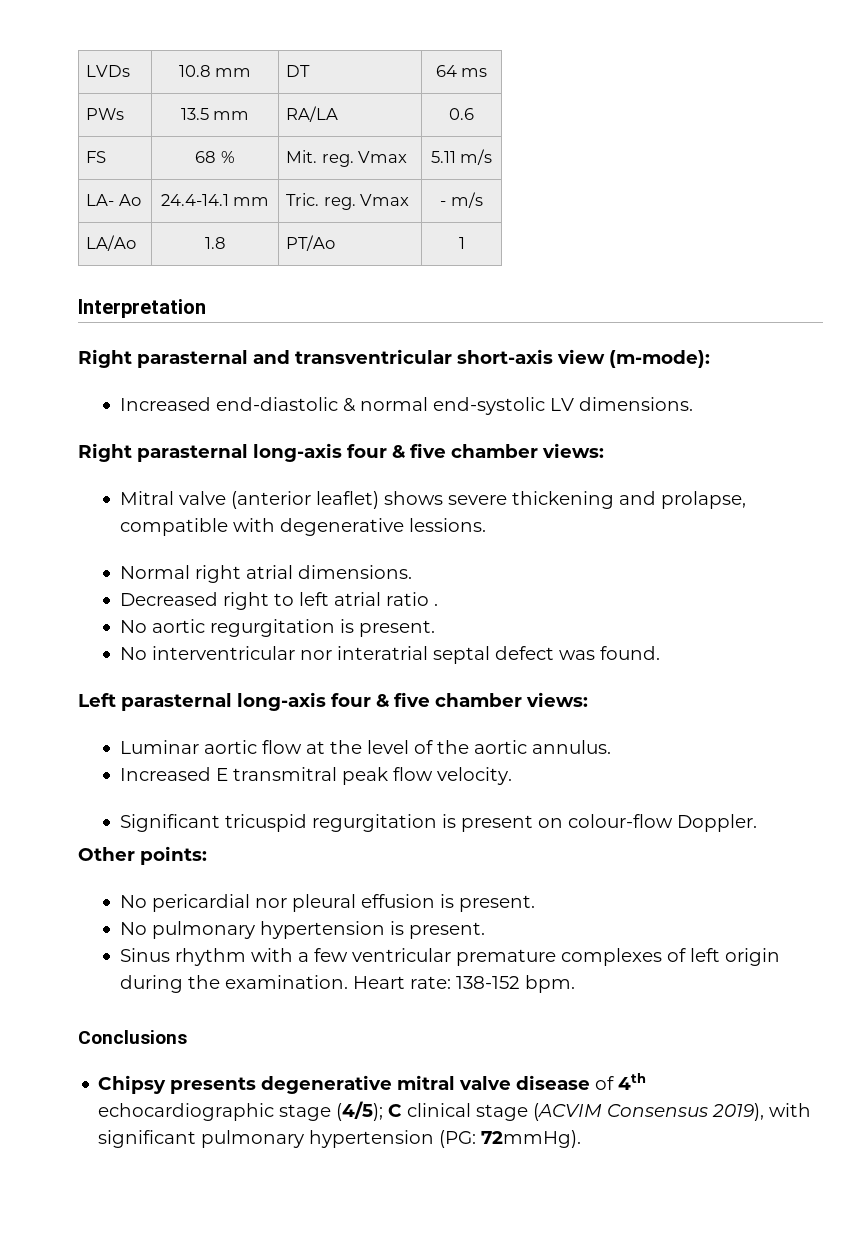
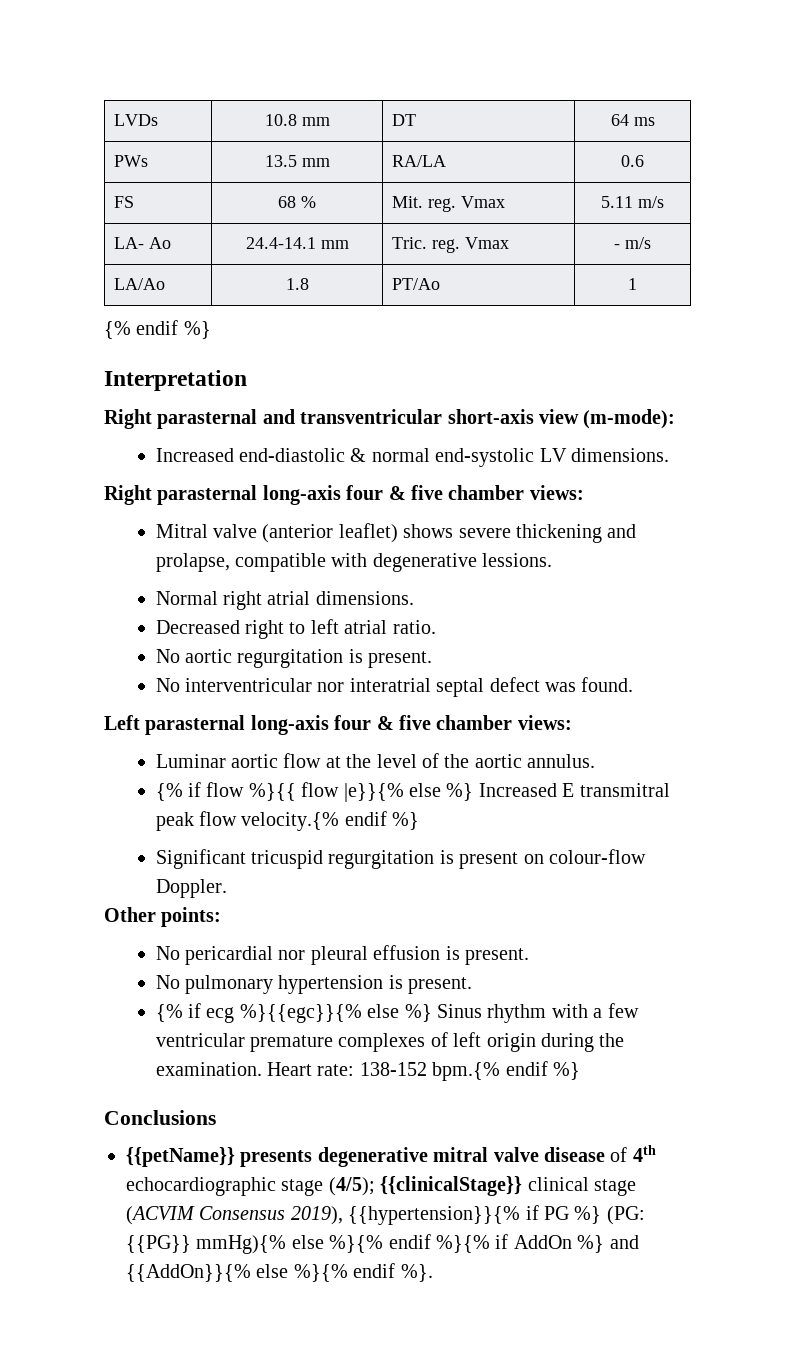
(465, 243) none -> [104,320,211,339] // {% endif %}
[385,592,438,606] ratio . -> [392,620,436,634] ratio.
(611, 747) none -> [155,782,474,802] {% if flow %}{{ flow |e}}{% else %}
[436,767,512,785] velocity. -> [241,811,420,831] velocity.{% endif %}
(485, 930) none -> [155,1003,432,1023] {% if ecg %}{{egc}}{% else %}
[524,975,575,993] bpm. -> [432,1061,580,1081] bpm.{% endif %}
[98,1075,167,1094] Chipsy -> [126,1147,235,1167] {{petName}}
[388,1104,403,1117] C -> [380,1176,523,1196] {{clinicalStage}}
[769,1103,812,1117] [98,1130,582,1148] with significant pulmonary hypertension (PG: 72mmHg). -> [348,1205,645,1225] [126,1234,639,1254] [126,1263,433,1282] {{hypertension}}{% if PG %} (PG: {{PG}} mmHg){% else %}{% endif %}{% if AddOn %} and {{AddOn}}{% else %}{% endif %}.

